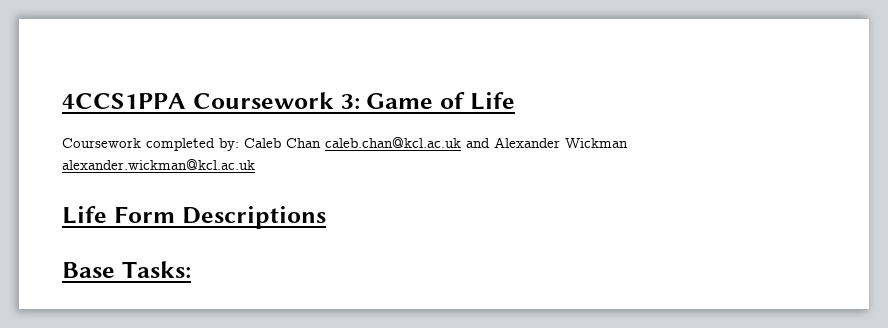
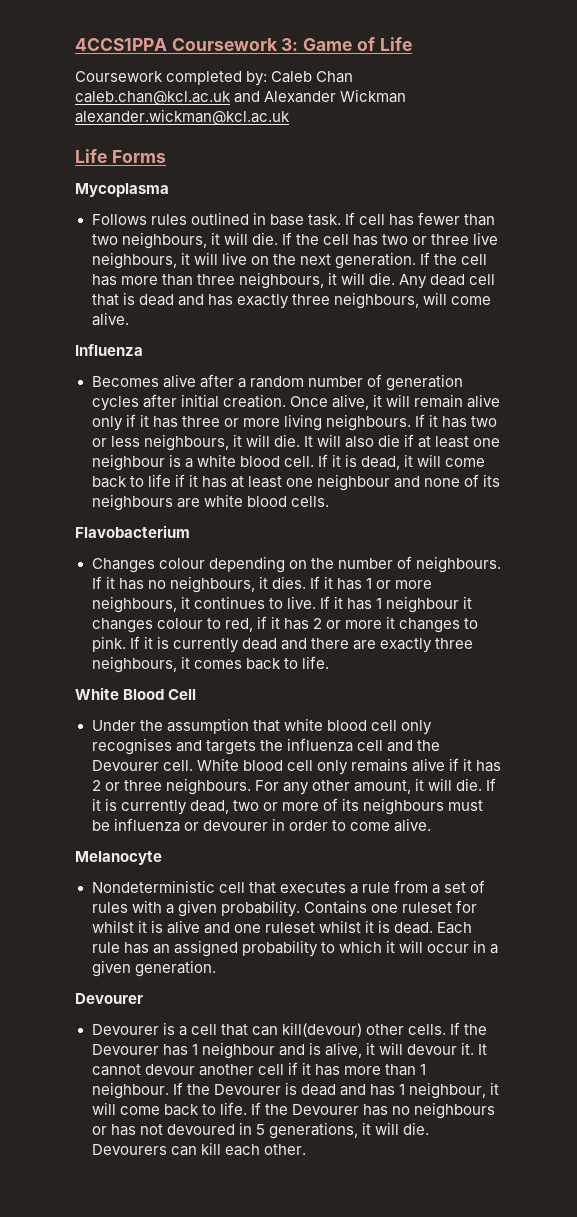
[113,206,326,229] [62,261,191,278] Form Descriptions // Base Tasks: -> [111,150,166,163] [75,183,169,197] [91,212,496,226] [91,232,499,249] [91,252,488,269] [91,272,496,289] [91,292,491,309] [91,312,129,326] [75,344,143,356] [91,374,463,391] [91,394,500,411] [91,414,498,431] [91,434,501,451] [91,454,486,471] [91,474,501,491] [91,494,329,511] [75,525,190,538] [91,556,501,573] [91,576,433,593] [91,596,473,613] [91,616,479,633] [91,636,474,653] [91,656,329,673] [75,687,197,700] [91,718,432,735] [91,738,440,755] [91,758,502,775] [91,778,497,795] [91,798,484,815] [91,818,431,832] [75,851,162,865] [91,880,485,894] [91,900,477,917] [91,920,473,934] [91,940,499,957] [91,960,216,977] [75,993,143,1004] [91,1022,488,1037] [91,1042,488,1059] [91,1062,426,1076] [91,1082,500,1099] [91,1102,496,1119] [91,1122,429,1139] [91,1142,306,1156] Forms // Mycoplasma // Follows rules outlined in base task. If cell has fewer than two neighbours, it will die. If the cell has two or three live neighbours, it will live on the next generation. If the cell has more than three neighbours, it will die. Any dead cell that is dead and has exactly three neighbours, will come alive. // Influenza // Becomes alive after a random number of generation cycles after initial creation. Once alive, it will remain alive only if it has three or more living neighbours. If it has two or less neighbours, it will die. It will also die if at least one neighbour is a white blood cell. If it is dead, it will come back to life if it has at least one neighbour and none of its neighbours are white blood cells. // Flavobacterium // Changes colour depending on the number of neighbours. If it has no neighbours, it dies. If it has 1 or more neighbours, it continues to live. If it has 1 neighbour it changes colour to red, if it has 2 or more it changes to pink. If it is currently dead and there are exactly three neighbours, it comes back to life. // White Blood Cell // Under the assumption that white blood cell only recognises and targets the influenza cell and the Devourer cell. White blood cell only remains alive if it has 2 or three neighbours. For any other amount, it will die. If it is currently dead, two or more of its neighbours must be influenza or devourer in order to come alive. // Melanocyte // Nondeterministic cell that executes a rule from a set of rules with a given probability. Contains one ruleset for whilst it is alive and one ruleset whilst it is dead. Each rule has an assigned probability to which it will occur in a given generation. // Devourer // Devourer is a cell that can kill(devour) other cells. If the Devourer has 1 neighbour and is alive, it will devour it. It cannot devour another cell if it has more than 1 neighbour. If the Devourer is dead and has 1 neighbour, it will come back to life. If the Devourer has no neighbours or has not devoured in 5 generations, it will die. Devourers can kill each other.

